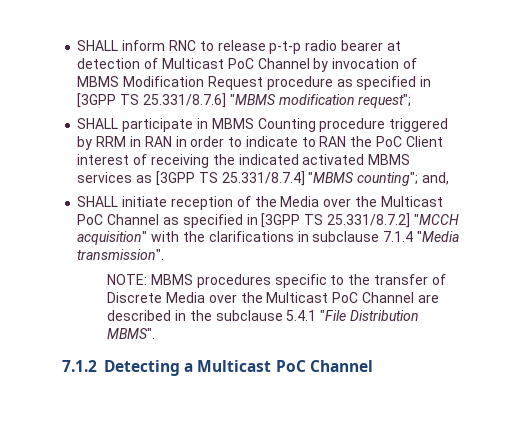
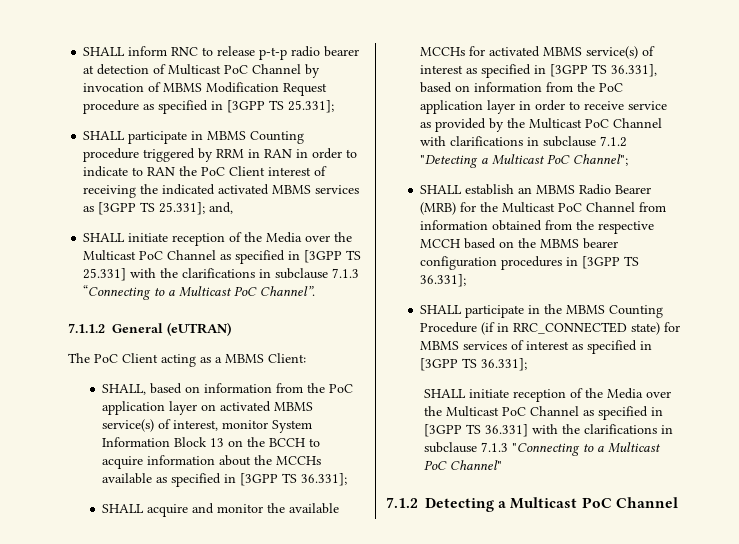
[142,93,412,108] 25.331/8.7.6] "MBMS modification request"; -> [288,100,335,113] 25.331];
[221,171,419,186] 25.331/8.7.4] "MBMS counting"; -> [159,202,206,215] 25.331];
[326,213,459,228] [77,231,459,245] [77,249,165,260] [107,274,446,288] [107,292,439,303] [107,310,420,321] [107,328,156,339] 25.331/8.7.2] "MCCH acquisition" with the clarifications in subclause 7.1.4 "Media transmission". // NOTE: MBMS procedures specific to the transfer of Discrete Media over the Multicast PoC Channel are described in the subclause 5.4.1 "File Distribution MBMS". -> [83,268,360,281] [83,285,316,300] [68,322,231,336] [68,353,306,367] [102,383,354,395] [102,401,314,415] [102,419,313,433] [102,437,321,447] [102,455,322,469] [102,473,348,487] [102,503,340,517] [420,46,656,59] [420,64,658,78] [420,82,624,93] [420,100,668,114] [420,118,663,132] [420,136,628,147] [420,154,629,168] [420,184,652,195] [420,202,667,215] [420,220,655,234] [420,238,619,249] [420,256,640,270] [420,274,467,287] [420,304,664,318] [420,322,681,335] [420,340,653,354] [420,358,528,371] [423,388,671,402] [423,406,663,420] [423,424,673,437] [423,442,661,456] [423,460,502,470] 25.331] with the clarifications in subclause 7.1.3 “Connecting to a Multicast PoC Channel”. // 7.1.1.2 General (eUTRAN) // The PoC Client acting as a MBMS Client: // SHALL, based on information from the PoC application layer on activated MBMS service(s) of interest, monitor System Information Block 13 on the BCCH to acquire information about the MCCHs available as specified in [3GPP TS 36.331]; // SHALL acquire and monitor the available MCCHs for activated MBMS service(s) of interest as specified in [3GPP TS 36.331], based on information from the PoC application layer in order to receive service as provided by the Multicast PoC Channel with clarifications in subclause 7.1.2 "Detecting a Multicast PoC Channel"; // SHALL establish an MBMS Radio Bearer (MRB) for the Multicast PoC Channel from information obtained from the respective MCCH based on the MBMS bearer configuration procedures in [3GPP TS 36.331]; // SHALL participate in the MBMS Counting Procedure (if in RRC_CONNECTED state) for MBMS services of interest as specified in [3GPP TS 36.331]; // SHALL initiate reception of the Media over the Multicast PoC Channel as specified in [3GPP TS 36.331] with the clarifications in subclause 7.1.3 "Connecting to a Multicast PoC Channel"

